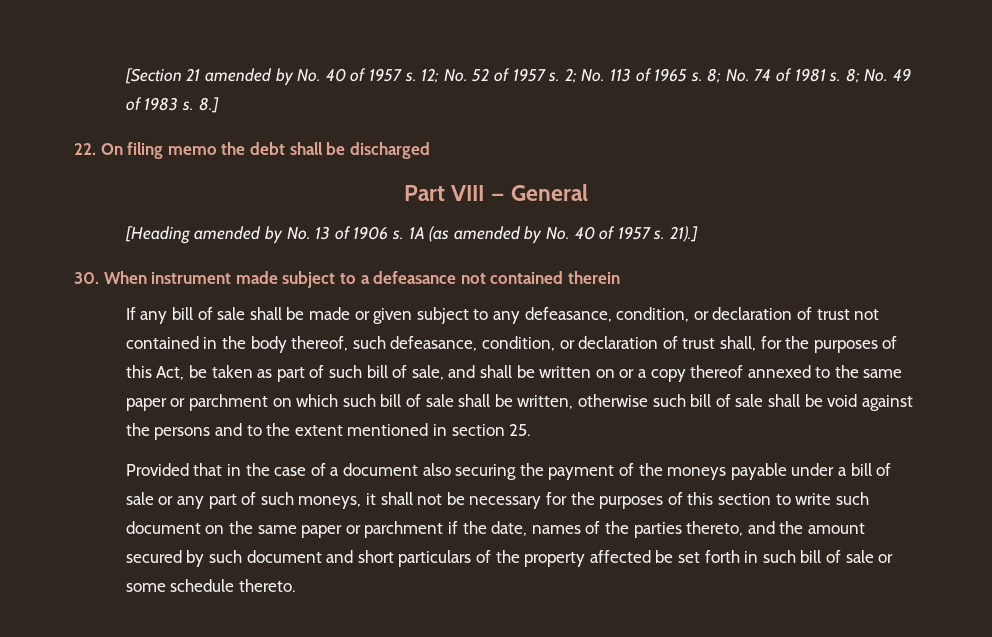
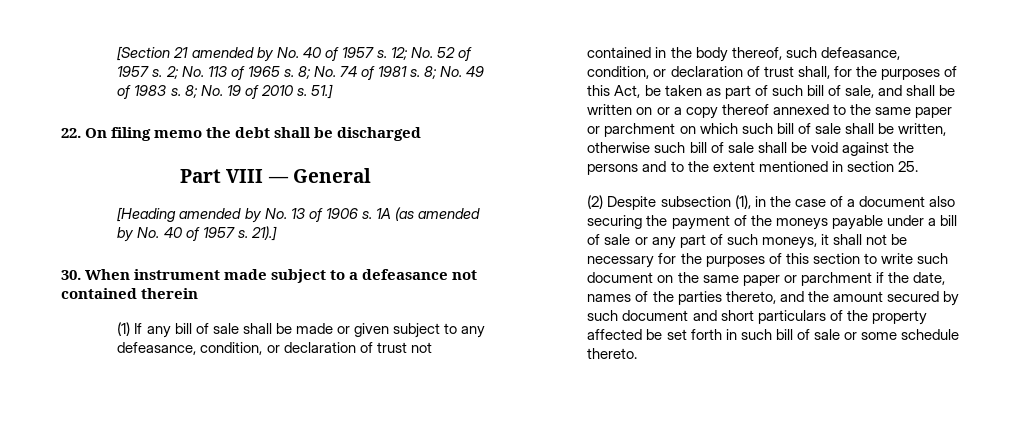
[198,97,219,113] 8.] -> [184,84,333,99] 8; No. 19 of 2010 s. 51.]
(620, 277) none -> [117,322,131,336] (1)
[125,463,223,476] Provided that -> [587,195,751,210] (2) Despite subsection (1),

